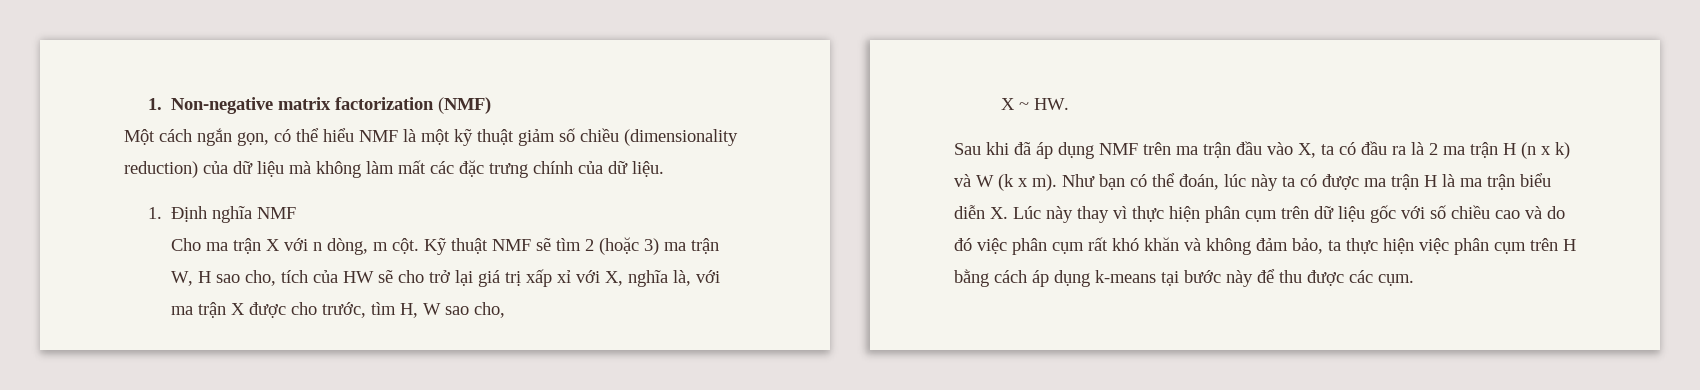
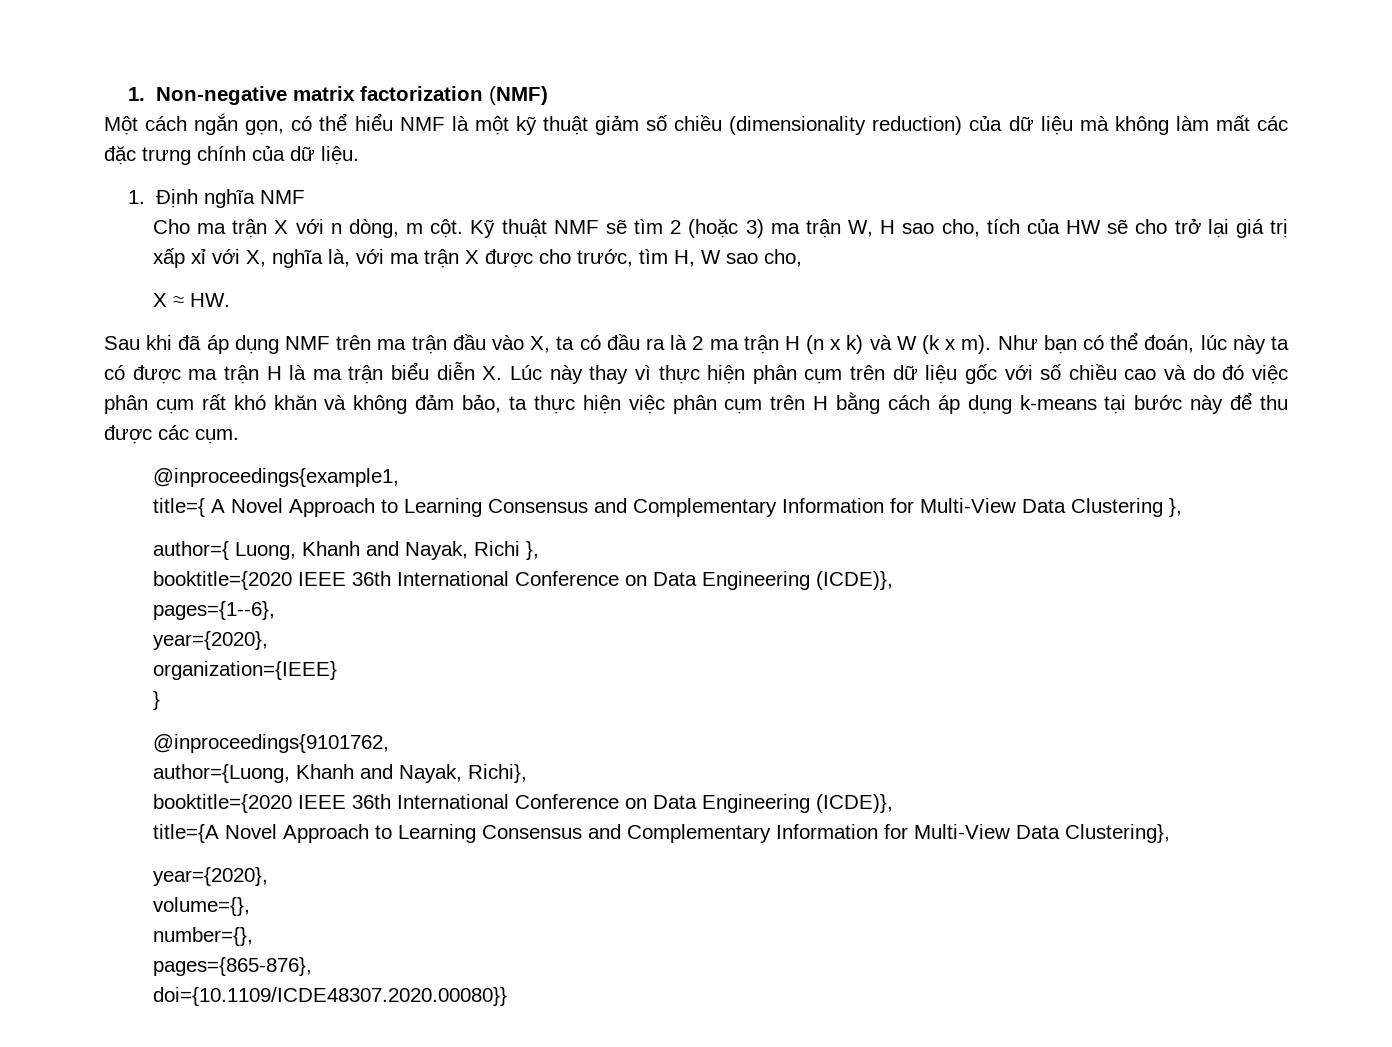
[1019,102,1030,110] ~ -> [172,296,184,307] ≈
(1414, 280) none -> [152,468,399,487] [152,498,1182,517] [152,541,539,560] [152,571,893,590] [152,601,275,620] [152,631,268,650] [152,661,337,680] [152,691,160,710] [152,734,389,753] [152,764,527,783] [152,794,893,813] [152,824,1170,843] [152,867,268,886] [152,897,250,916] [152,927,253,946] [152,957,312,976] [152,987,507,1006] // @inproceedings{example1, // title={ A Novel Approach to Learning Consensus and Complementary Information for Multi-View Data Clustering }, // author={ Luong, Khanh and Nayak, Richi }, // booktitle={2020 IEEE 36th International Conference on Data Engineering (ICDE)}, // pages={1--6}, // year={2020}, // organization={IEEE} // } // @inproceedings{9101762, // author={Luong, Khanh and Nayak, Richi}, // booktitle={2020 IEEE 36th International Conference on Data Engineering (ICDE)}, // title={A Novel Approach to Learning Consensus and Complementary Information for Multi-View Data Clustering}, // year={2020}, // volume={}, // number={}, // pages={865-876}, // doi={10.1109/ICDE48307.2020.00080}}

